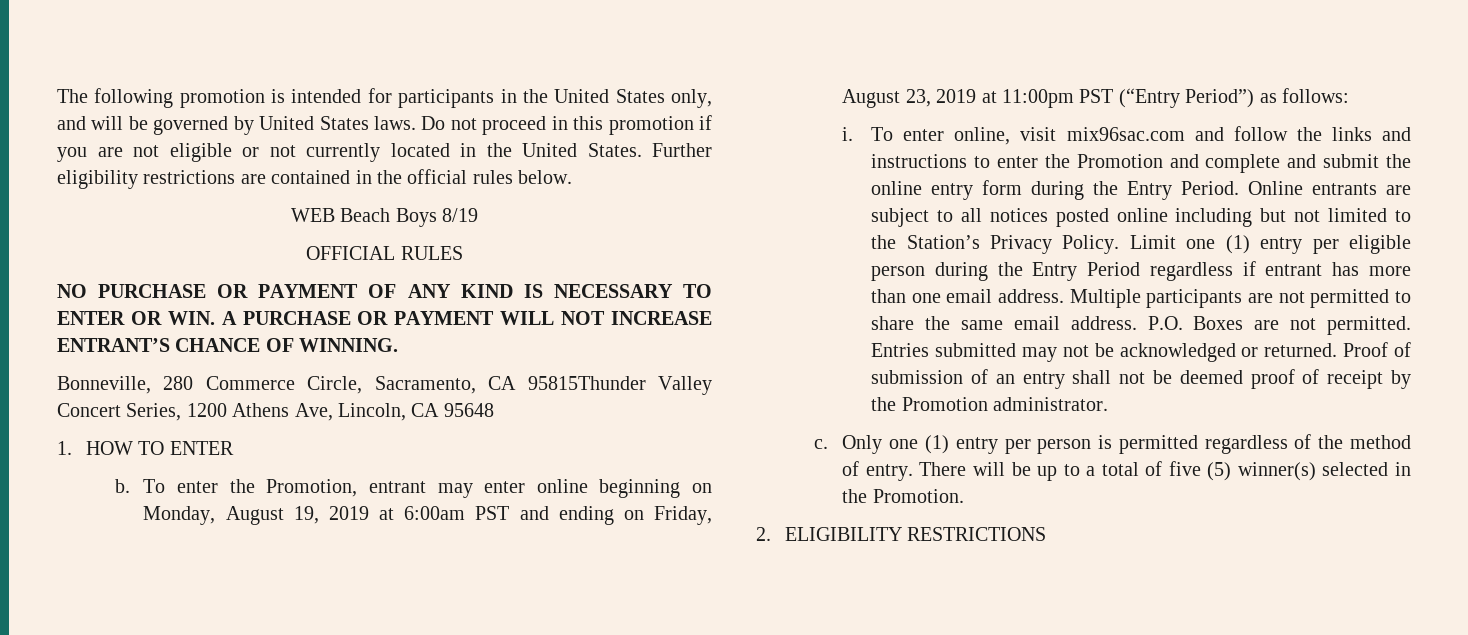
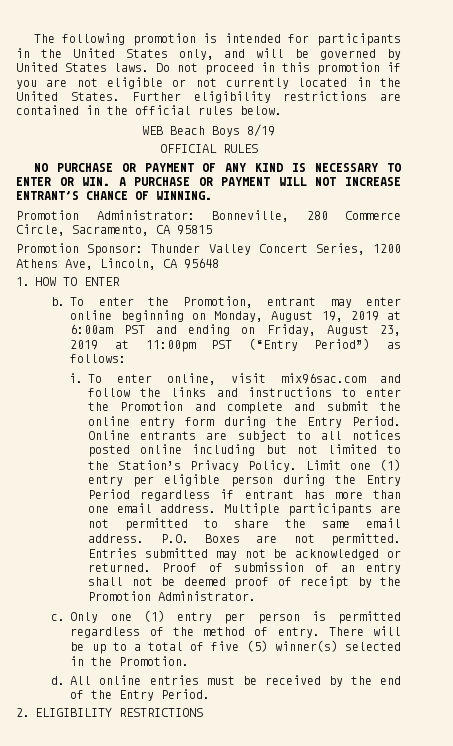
(399, 345) none -> [16,210,195,220] Promotion Administrator:
[527,376,646,390] 95815Thunder -> [177,225,212,235] [16,243,201,256] 95815 // Promotion Sponsor: Thunder
[992,397,1108,411] administrator. -> [158,591,257,601] Administrator.
(964, 496) none -> [51,675,402,687] [70,689,211,701] // d. All online entries must be received by the end of the Entry Period.

